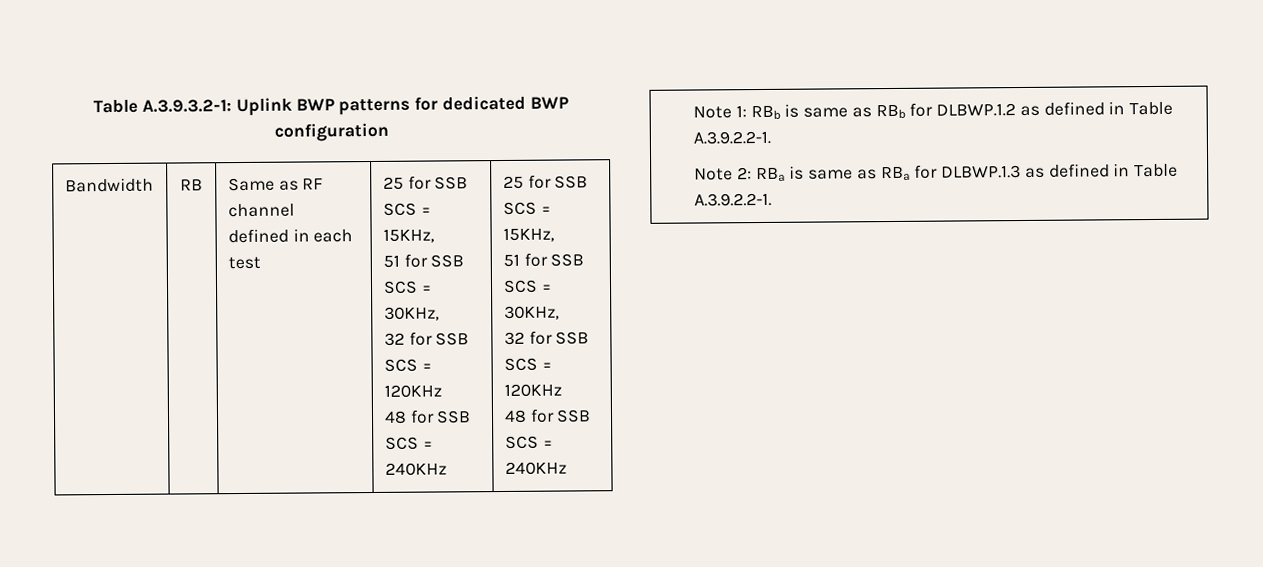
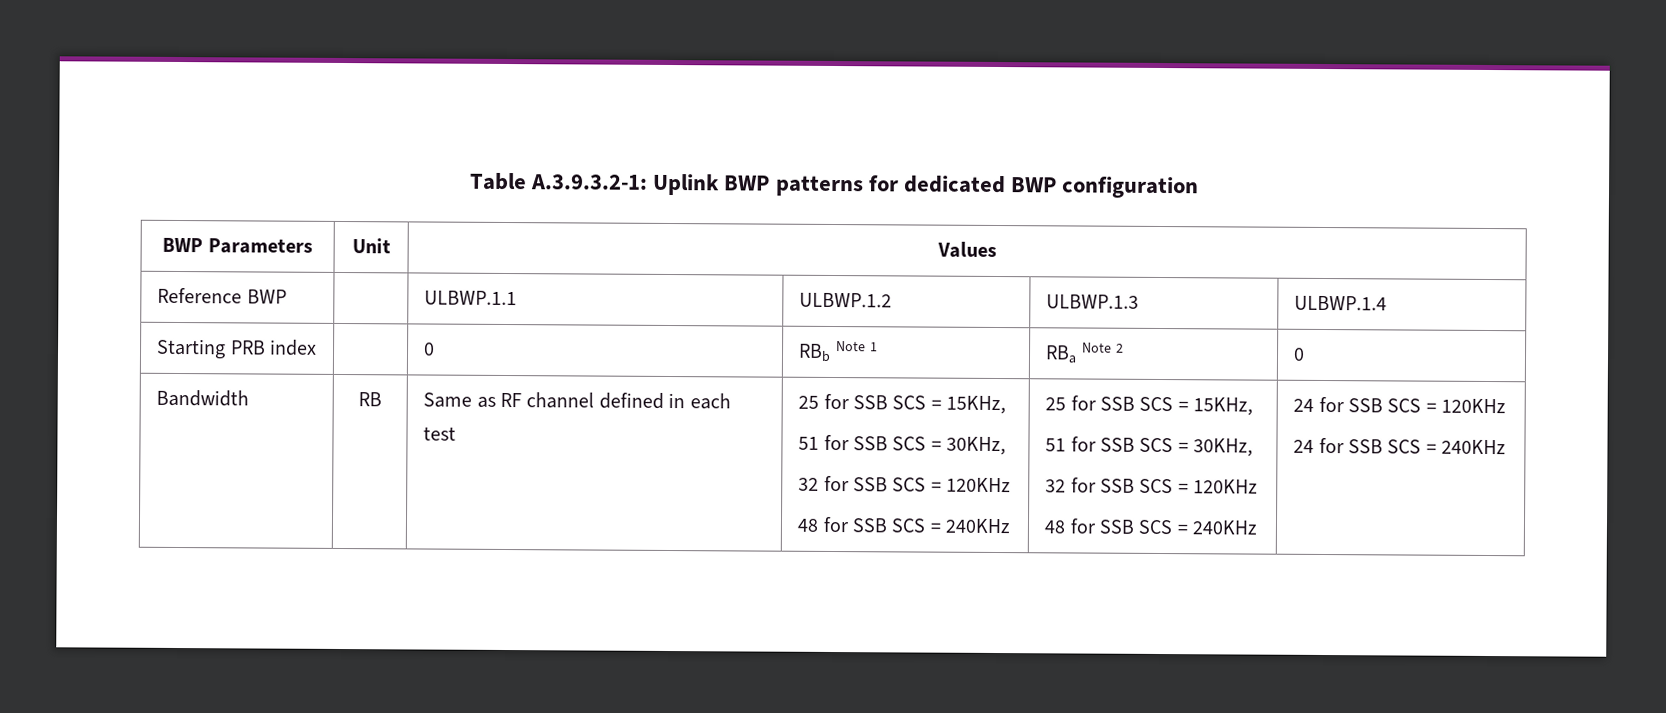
(389, 132) none -> [162,237,313,254] [351,238,391,254] [936,241,997,258] [157,287,287,304] [424,290,518,306] [799,292,893,308] [1046,294,1140,309] [1294,295,1388,311] [156,338,317,360] [423,342,436,356] [798,341,878,362] [1045,342,1124,364] [1293,347,1306,361] // BWP Parameters | Unit | Values // Reference BWP | | ULBWP.1.1 | ULBWP.1.2 | ULBWP.1.3 | ULBWP.1.4 // Starting PRB index | | 0 | RBb Note 1 | RBa Note 2 | 0
[693,101,1174,121] [693,130,772,145] [694,163,1179,183] [694,192,773,207] // Note 1: RBb is same as RBb for DLBWP.1.2 as defined in Table A.3.9.2.2-1. // Note 2: RBa is same as RBa for DLBWP.1.3 as defined in Table A.3.9.2.2-1. -> [1293,396,1507,414] [1293,437,1507,455] | 24 for SSB SCS = 120KHz // 24 for SSB SCS = 240KHz

